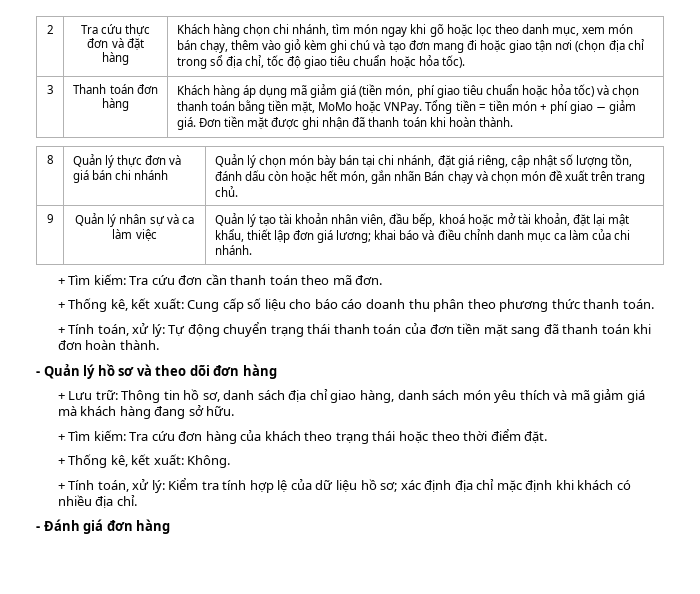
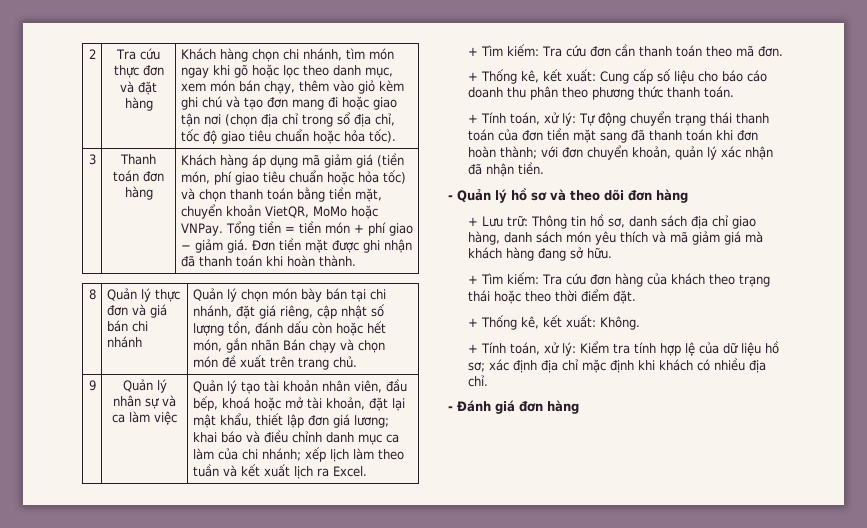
(316, 107) none -> [180,204,309,219] chuyển khoản VietQR,
[214,245,252,255] nhánh. -> [261,447,404,462] [192,464,367,479] nhánh; xếp lịch làm theo tuần và kết xuất lịch ra Excel.
[119,340,159,350] thành. -> [499,145,773,160] [467,162,544,177] thành; với đơn chuyển khoản, quản lý xác nhận đã nhận tiền.

